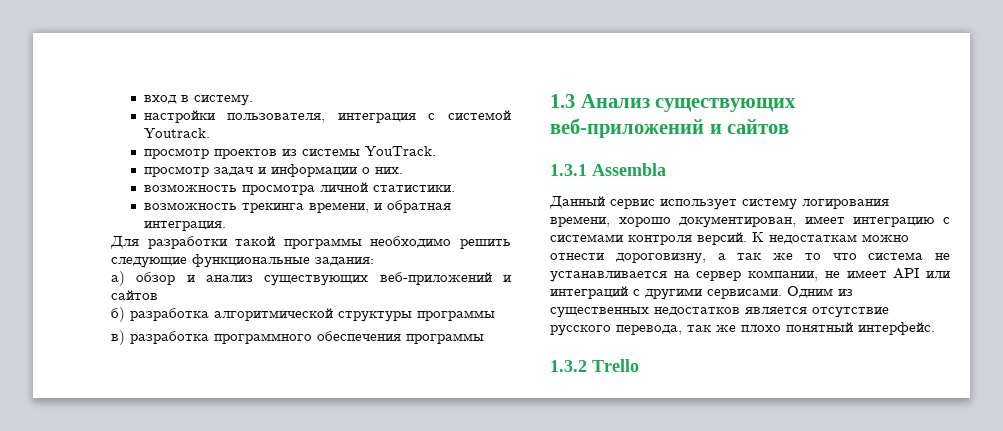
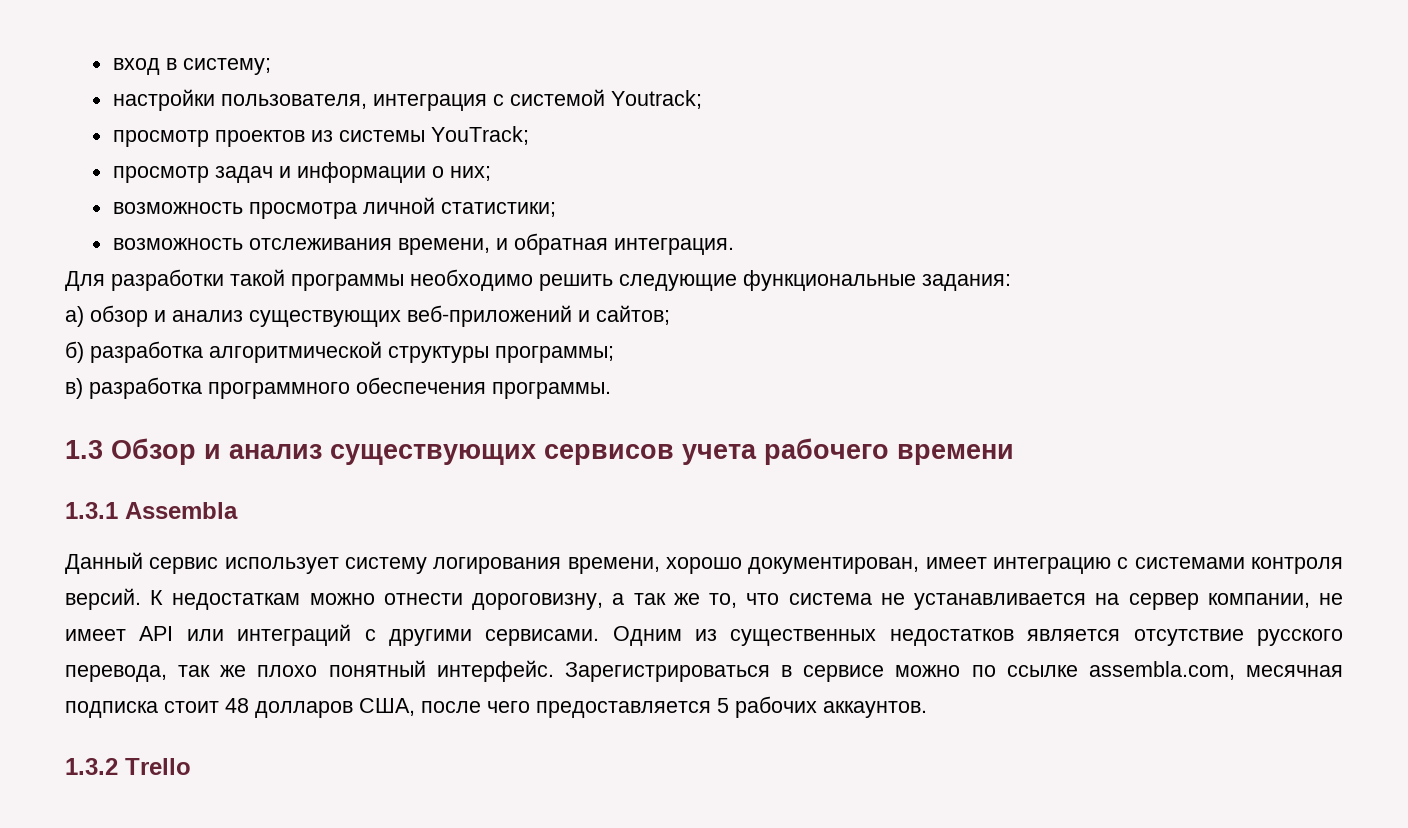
[193,94,253,106] систему. -> [182,58,271,75] систему;
[143,128,210,138] Youtrack. -> [610,90,702,109] Youtrack;
[364,146,436,156] YouTrack. -> [430,126,529,145] YouTrack;
[374,167,403,174] них. -> [449,166,491,181] них;
[372,185,455,192] [143,202,304,213] статистики. // возможность трекинга -> [440,202,556,217] [112,238,392,250] статистики; // возможность отслеживания
[111,290,158,300] сайтов -> [596,305,670,325] сайтов;
[417,310,495,321] программы -> [495,346,614,363] программы;
[406,333,484,344] программы -> [492,382,611,399] программы.
[580,94,797,112] [550,118,790,138] Анализ существующих веб-приложений и сайтов -> [111,438,1014,465] Обзор и анализ существующих сервисов учета рабочего времени
[804,253,821,260] то -> [709,593,738,608] то,
(935, 328) none -> [564,661,1344,682] [65,696,927,718] Зарегистрироваться в сервисе можно по ссылке assembla.com, месячная подписка стоит 48 долларов США, после чего предоставляется 5 рабочих аккаунтов.

